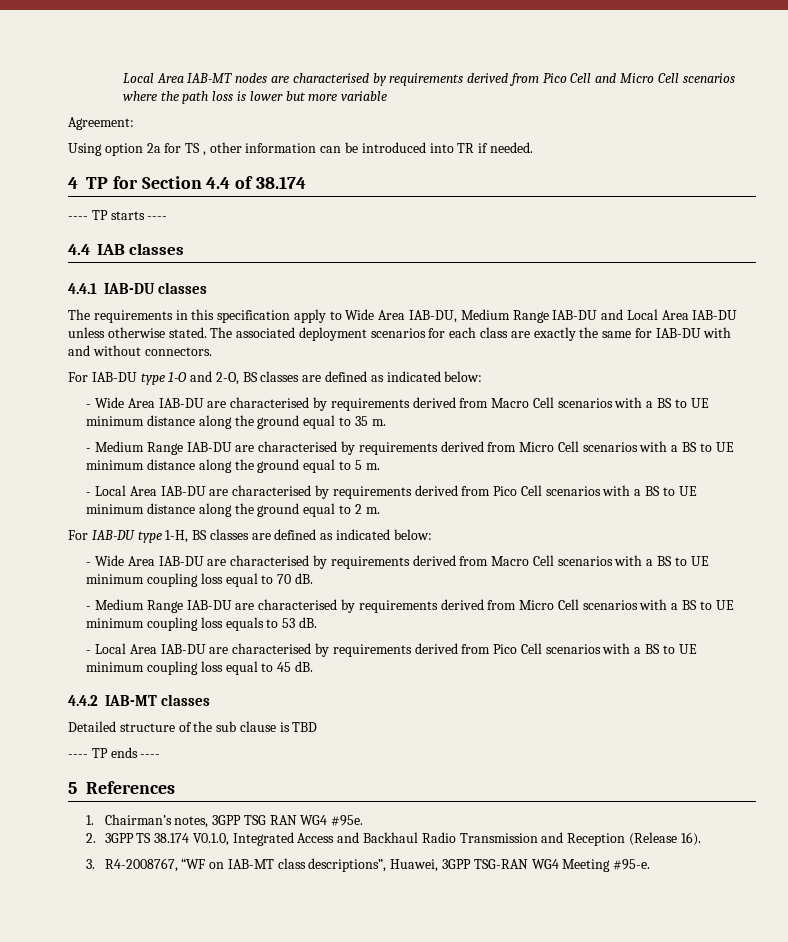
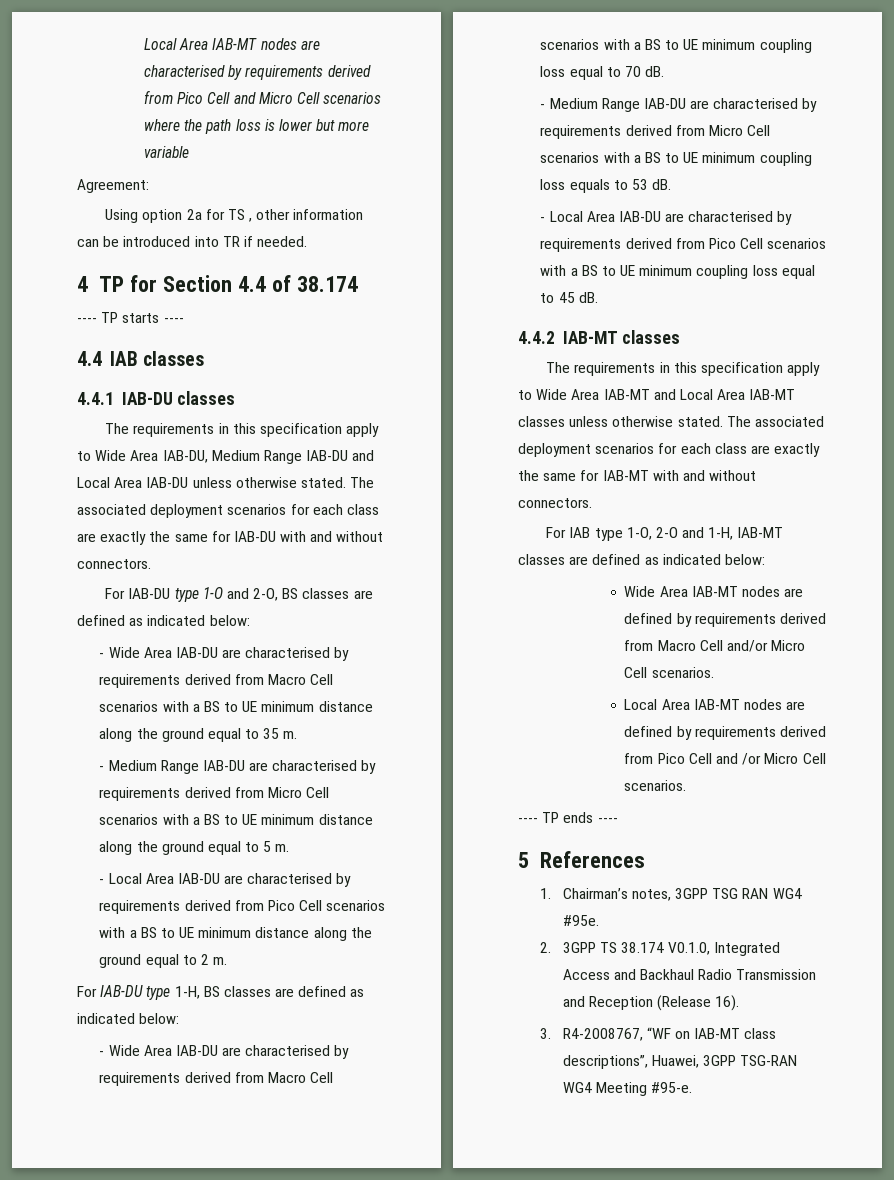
[68,721,318,732] Detailed structure of the sub clause is TBD -> [546,362,821,376] [518,389,796,400] [518,416,824,427] [518,443,821,457] [518,470,757,481] [518,498,592,508] [546,527,784,541] [518,554,765,565] [624,586,804,597] [624,613,827,627] [624,640,806,652] [624,667,714,678] [624,699,806,710] [624,726,827,740] [624,753,826,765] [624,780,687,791] The requirements in this specification apply to Wide Area IAB-MT and Local Area IAB-MT classes unless otherwise stated. The associated deployment scenarios for each class are exactly the same for IAB-MT with and without connectors. // For IAB type 1-O, 2-O and 1-H, IAB-MT classes are defined as indicated below: // Wide Area IAB-MT nodes are defined by requirements derived from Macro Cell and/or Micro Cell scenarios. // Local Area IAB-MT nodes are defined by requirements derived from Pico Cell and /or Micro Cell scenarios.

